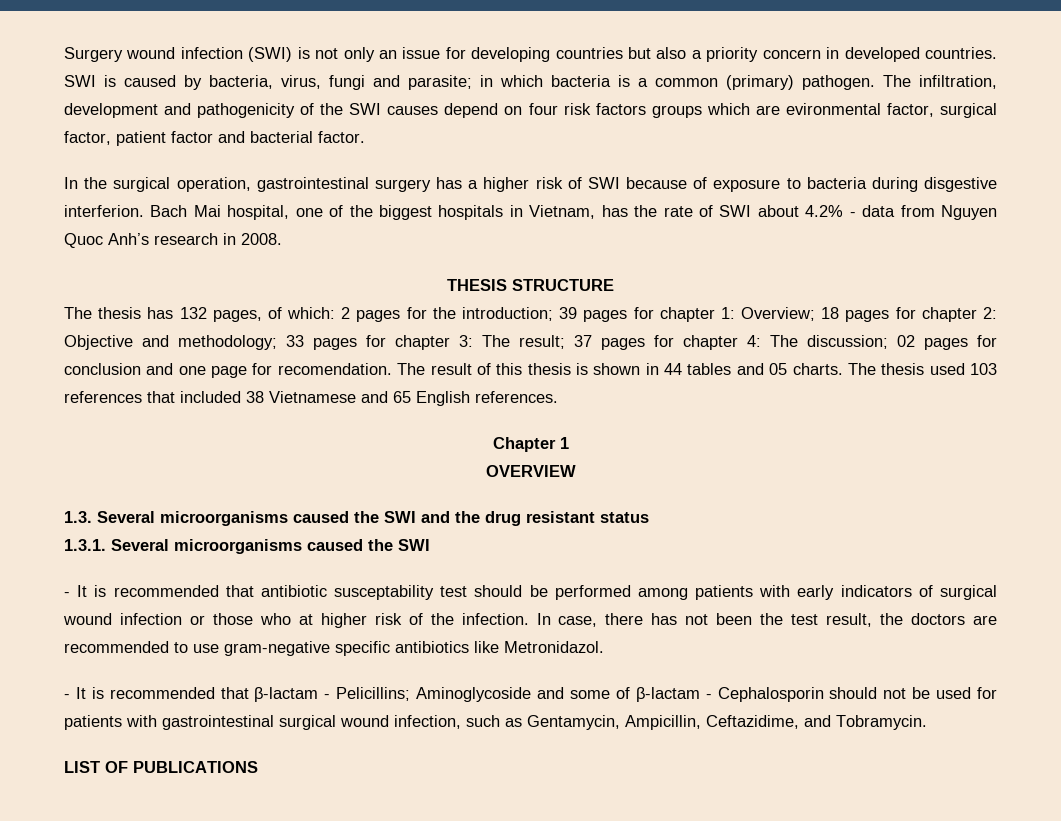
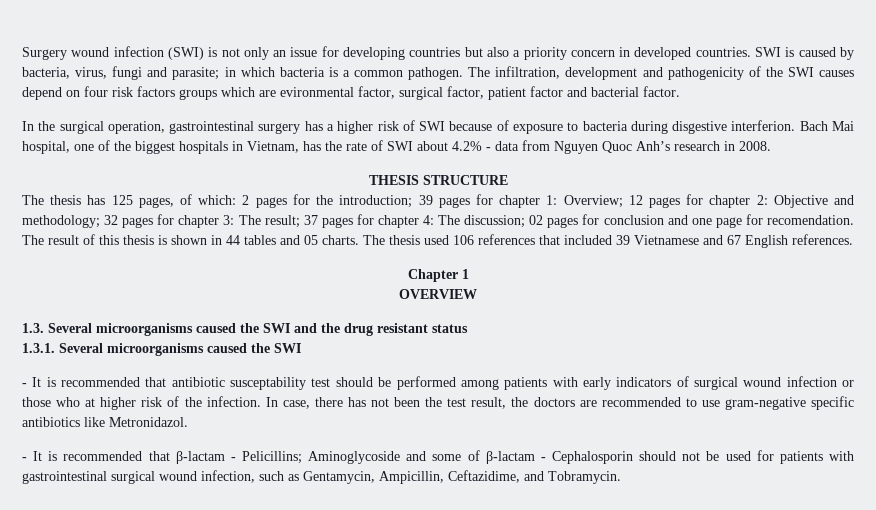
[726,75,794,90] (primary) -> (404, 73) none
[179,307,207,319] 132 -> [111,195,133,205] 125
[821,307,840,319] 18 -> [628,195,643,205] 12
[286,335,304,347] 33 -> [104,215,119,225] 32
[970,363,998,375] 103 -> [453,235,474,245] 106
[246,391,264,403] 38 -> [616,235,630,245] 39
[393,391,411,403] 65 -> [727,235,741,245] 67
[64,761,258,773] // LIST OF PUBLICATIONS -> (621, 477) none

